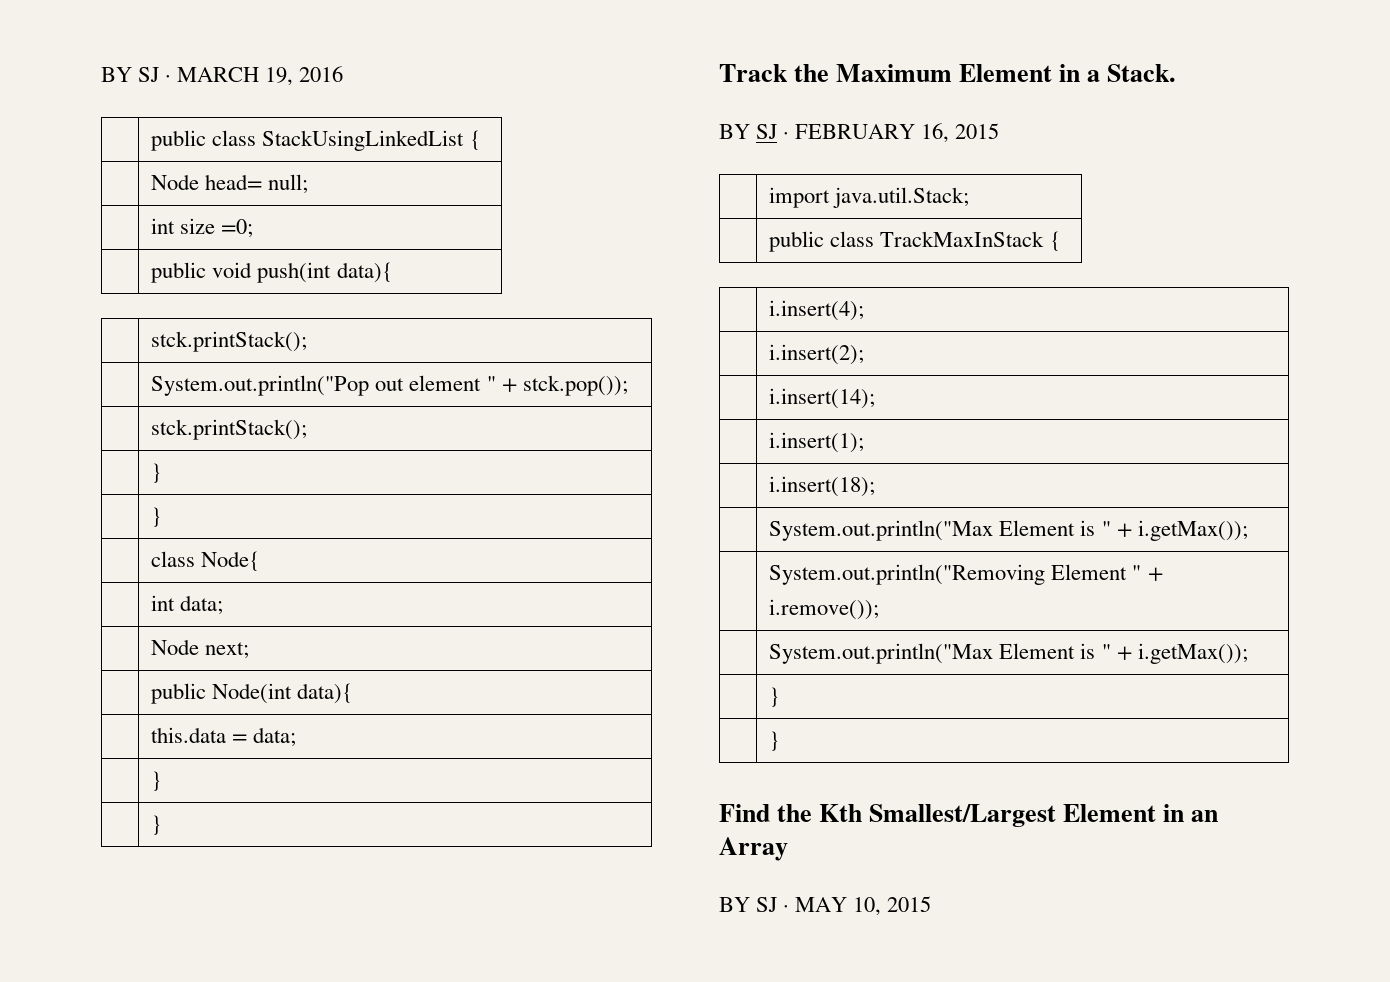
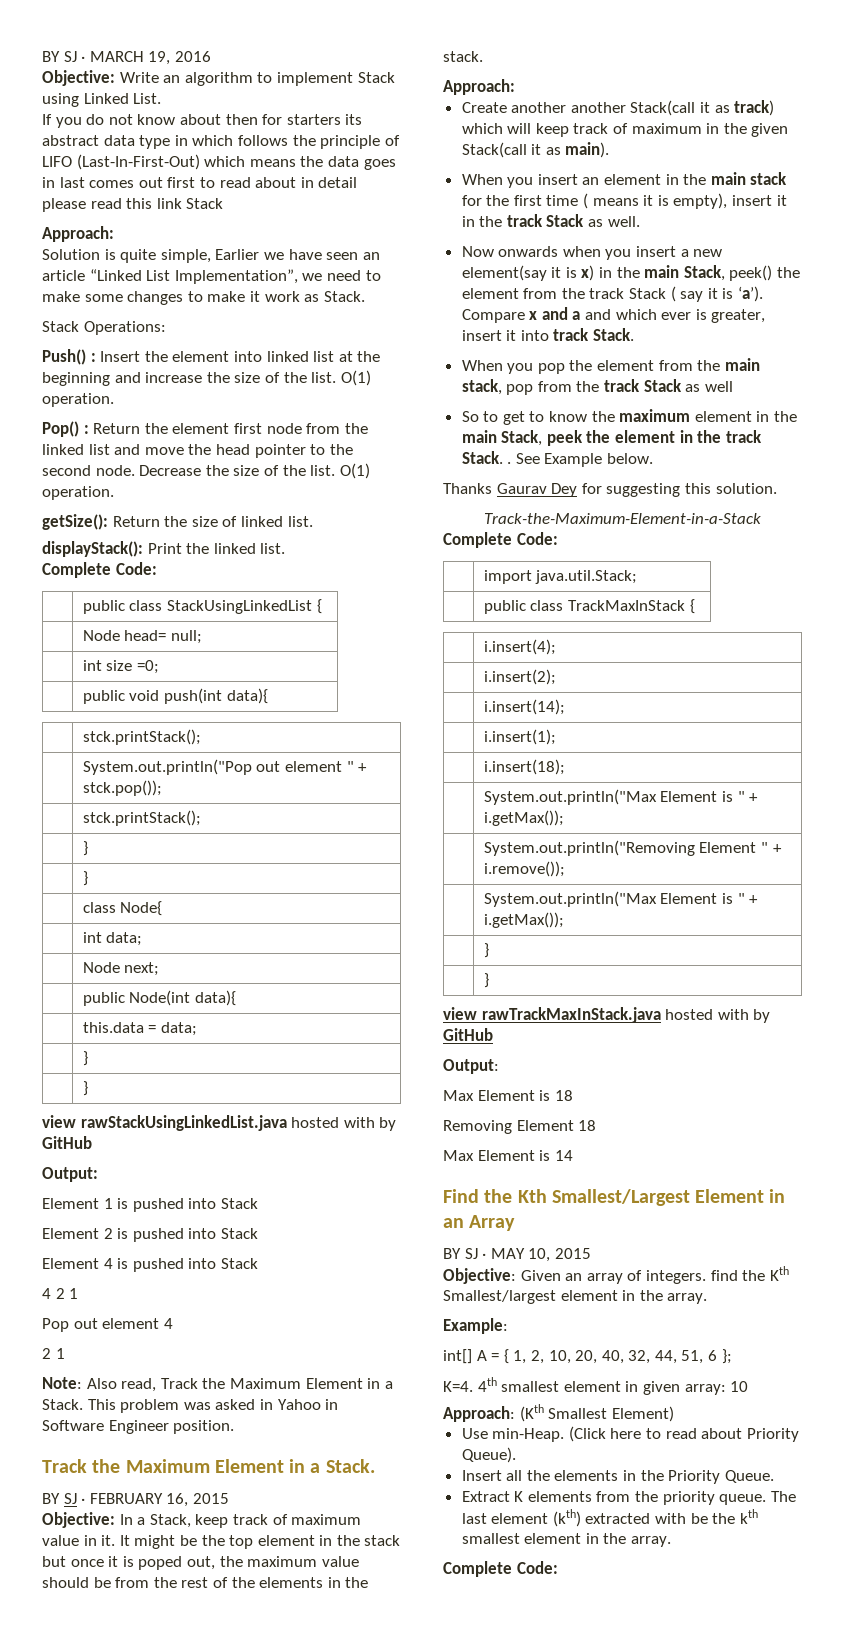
(344, 74) none -> [42,70,395,86] [42,93,162,107] [42,114,363,128] [42,135,400,149] [42,154,396,170] [42,177,358,188] [42,198,224,212] [42,226,114,242] [42,249,380,263] [42,269,381,284] [42,291,365,305] [42,321,166,335] [42,349,381,365] [42,370,371,386] [42,393,114,407] [42,421,368,437] [42,444,353,458] [42,463,370,479] [42,486,114,500] [42,514,313,530] [42,541,286,557] [42,562,157,578] // Objective: Write an algorithm to implement Stack using Linked List. // If you do not know about then for starters its abstract data type in which follows the principle of LIFO (Last-In-First-Out) which means the data goes in last comes out first to read about in detail please read this link Stack // Approach: // Solution is quite simple, Earlier we have seen an article “Linked List Implementation”, we need to make some changes to make it work as Stack. // Stack Operations: // Push() : Insert the element into linked list at the beginning and increase the size of the list. O(1) operation. // Pop() : Return the element first node from the linked list and move the head pointer to the second node. Decrease the size of the list. O(1) operation. // getSize(): Return the size of linked list. // displayStack(): Print the linked list. // Complete Code:
(163, 825) none -> [42,1115,397,1131] [42,1136,92,1149] [42,1167,98,1182] [42,1198,258,1212] [42,1228,258,1242] [42,1258,258,1272] [42,1288,79,1299] [42,1318,173,1332] [42,1348,65,1359] [42,1377,393,1392] [42,1399,339,1413] [42,1420,235,1434] // view rawStackUsingLinkedList.java hosted with by GitHub // Output: // Element 1 is pushed into Stack // Element 2 is pushed into Stack // Element 4 is pushed into Stack // 4 2 1 // Pop out element 4 // 2 1 // Note: Also read, Track the Maximum Element in a Stack. This problem was asked in Yahoo in Software Engineer position.
(1000, 131) none -> [42,1512,362,1528] [42,1535,401,1549] [42,1556,359,1570] [42,1577,369,1588] [443,51,483,62] [443,79,515,95] [461,100,775,116] [461,123,789,137] [461,142,610,158] [461,172,788,188] [461,193,787,209] [461,214,640,227] [461,246,723,260] [461,265,801,281] [461,286,764,302] [461,307,766,323] [461,328,635,341] [461,358,760,374] [461,379,733,395] [461,409,798,425] [461,430,762,446] [461,451,654,467] [443,483,777,497] [484,513,761,524] [443,532,558,548] // Objective: In a Stack, keep track of maximum value in it. It might be the top element in the stack but once it is poped out, the maximum value should be from the rest of the elements in the stack. // Approach: // Create another another Stack(call it as track) which will keep track of maximum in the given Stack(call it as main). // When you insert an element in the main stack for the first time ( means it is empty), insert it in the track Stack as well. // Now onwards when you insert a new element(say it is x) in the main Stack, peek() the element from the track Stack ( say it is ‘a’). Compare x and a and which ever is greater, insert it into track Stack. // When you pop the element from the main stack, pop from the track Stack as well // So to get to know the maximum element in the main Stack, peek the element in the track Stack. . See Example below. // Thanks Gaurav Dey for suggesting this solution. // Track-the-Maximum-Element-in-a-Stack // Complete Code:
(781, 741) none -> [443,1007,771,1023] [443,1028,493,1041] [443,1059,499,1074] [443,1090,573,1101] [443,1120,597,1134] [443,1150,573,1161] // view rawTrackMaxInStack.java hosted with by GitHub // Output: // Max Element is 18 // Removing Element 18 // Max Element is 14
(932, 904) none -> [443,1266,789,1284] [443,1290,708,1304] [443,1318,508,1334] [443,1349,732,1364] [443,1377,749,1395] [443,1404,674,1422] [461,1426,799,1442] [461,1447,516,1463] [461,1470,774,1484] [461,1491,796,1505] [461,1509,758,1527] [461,1533,672,1547] [443,1561,558,1577] // Objective: Given an array of integers. find the Kth Smallest/largest element in the array. // Example: // int[] A = { 1, 2, 10, 20, 40, 32, 44, 51, 6 }; // K=4. 4th smallest element in given array: 10 // Approach: (Kth Smallest Element) // Use min-Heap. (Click here to read about Priority Queue). // Insert all the elements in the Priority Queue. // Extract K elements from the priority queue. The last element (kth) extracted with be the kth smallest element in the array. // Complete Code:

